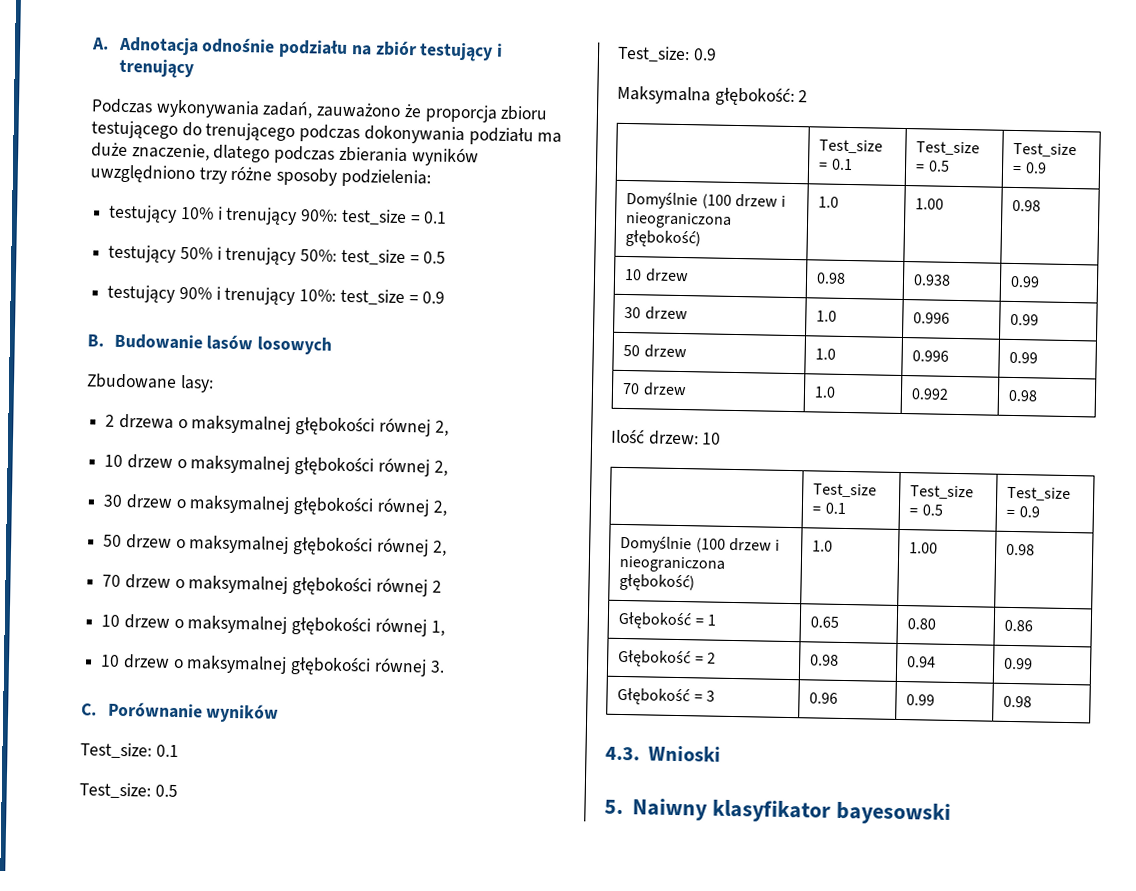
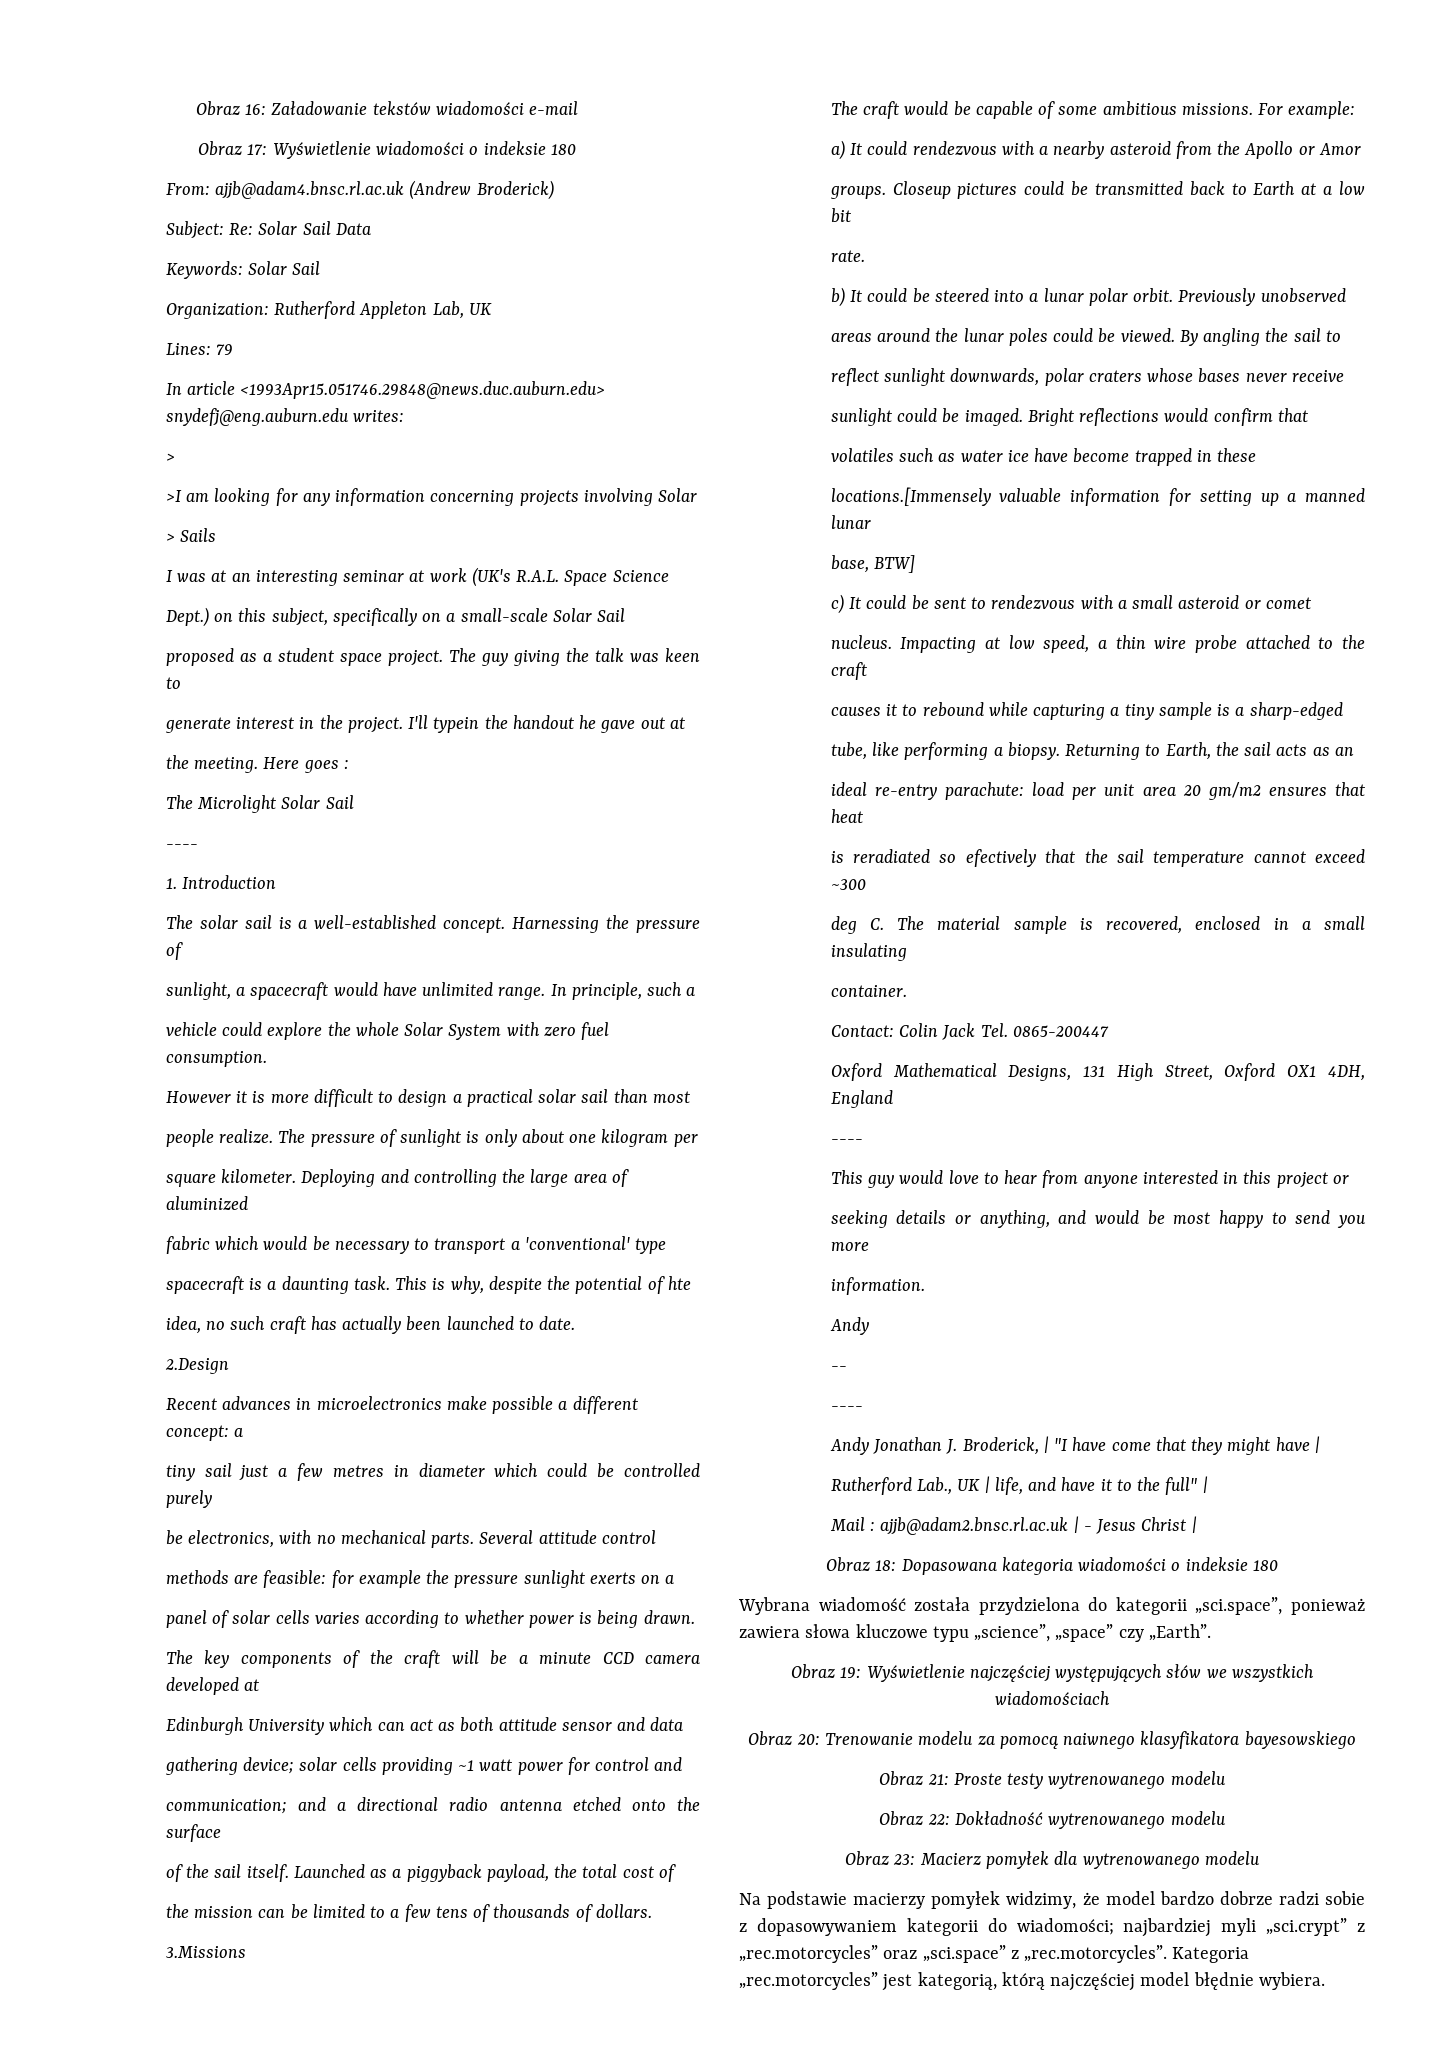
[92,36,503,62] [118,58,194,79] [91,98,549,123] [91,120,563,146] [91,142,479,167] [90,164,431,188] [108,204,448,226] [108,244,447,266] [107,284,446,306] [87,333,333,355] [86,373,214,393] [105,413,449,437] [104,454,448,477] [103,494,447,517] [103,534,447,557] [102,574,442,597] [101,614,445,637] [100,654,445,677] [81,701,280,723] [80,742,179,759] [79,782,178,799] [617,45,717,63] [617,85,809,107] [819,139,884,154] [819,158,853,171] [916,141,981,156] [915,160,950,172] [1013,142,1078,158] [1012,162,1047,174] [626,192,787,210] [625,212,733,229] [625,230,702,248] [818,196,840,208] [915,198,945,210] [1012,199,1042,212] [624,268,689,283] [816,272,847,284] [913,274,952,286] [1010,275,1041,288] [624,306,688,321] [816,310,838,322] [913,312,951,324] [1010,313,1040,326] [623,344,687,359] [815,348,837,360] [912,350,950,362] [1009,351,1039,364] [622,382,687,397] [814,386,837,398] [911,388,950,400] [1008,389,1039,402] [611,428,722,446] [813,483,878,498] [812,502,847,515] [910,485,975,500] [909,504,943,516] [1007,486,1072,502] [1006,506,1040,518] [620,535,781,554] [619,555,727,573] [619,573,696,592] [812,540,834,552] [909,542,939,554] [1006,543,1036,556] [618,611,717,630] [810,616,840,628] [907,618,937,630] [1004,619,1034,632] [618,649,717,668] [810,654,840,666] [907,656,937,668] [1004,657,1034,670] [617,687,716,706] [809,692,839,704] [906,694,936,706] [1003,695,1033,708] [605,745,721,762] [604,798,951,825] A. Adnotacja odnośnie podziału na zbiór testujący i trenujący // Podczas wykonywania zadań, zauważono że proporcja zbioru testującego do trenującego podczas dokonywania podziału ma duże znaczenie, dlatego podczas zbierania wyników uwzględniono trzy różne sposoby podzielenia: // testujący 10% i trenujący 90%: test_size = 0.1 // testujący 50% i trenujący 50%: test_size = 0.5 // testujący 90% i trenujący 10%: test_size = 0.9 // B. Budowanie lasów losowych // Zbudowane lasy: // 2 drzewa o maksymalnej głębokości równej 2, // 10 drzew o maksymalnej głębokości równej 2, // 30 drzew o maksymalnej głębokości równej 2, // 50 drzew o maksymalnej głębokości równej 2, // 70 drzew o maksymalnej głębokości równej 2 // 10 drzew o maksymalnej głębokości równej 1, // 10 drzew o maksymalnej głębokości równej 3. // C. Porównanie wyników // Test_size: 0.1 // Test_size: 0.5 // Test_size: 0.9 // Maksymalna głębokość: 2 // | Test_size = 0.1 | Test_size = 0.5 | Test_size = 0.9 // Domyślnie (100 drzew i nieograniczona głębokość) | 1.0 | 1.00 | 0.98 // 10 drzew | 0.98 | 0.938 | 0.99 // 30 drzew | 1.0 | 0.996 | 0.99 // 50 drzew | 1.0 | 0.996 | 0.99 // 70 drzew | 1.0 | 0.992 | 0.98 // Ilość drzew: 10 // | Test_size = 0.1 | Test_size = 0.5 | Test_size = 0.9 // Domyślnie (100 drzew i nieograniczona głębokość) | 1.0 | 1.00 | 0.98 // Głębokość = 1 | 0.65 | 0.80 | 0.86 // Głębokość = 2 | 0.98 | 0.94 | 0.99 // Głębokość = 3 | 0.96 | 0.99 | 0.98 // 4.3. Wnioski // 5. Naiwny klasyfikator bayesowski -> [195,101,579,116] [198,141,576,159] [165,180,554,200] [165,221,371,239] [165,261,321,279] [165,301,492,319] [165,343,234,355] [165,381,606,399] [165,408,405,426] [165,453,175,462] [165,488,698,506] [165,528,217,542] [165,567,669,587] [165,607,626,627] [165,648,700,666] [165,677,181,689] [164,715,685,733] [165,755,349,773] [165,795,354,813] [165,844,198,849] [165,875,277,889] [165,915,700,933] [165,942,183,960] [165,982,696,1000] [165,1022,610,1040] [165,1051,267,1067] [165,1089,690,1107] [165,1129,698,1147] [165,1169,629,1187] [165,1196,248,1210] [165,1236,667,1254] [165,1276,691,1294] [165,1316,576,1334] [164,1358,229,1374] [165,1396,638,1414] [165,1425,244,1441] [165,1463,700,1481] [165,1490,212,1508] [165,1530,656,1548] [165,1570,675,1588] [165,1610,695,1628] [165,1650,700,1668] [165,1677,260,1695] [165,1717,684,1735] [164,1757,683,1775] [165,1797,700,1814] [165,1824,221,1842] [165,1864,676,1882] [165,1904,652,1922] [165,1946,246,1958] [830,101,1356,119] [830,140,1361,160] [829,181,1365,199] [830,208,851,223] [830,250,865,262] [830,287,1346,307] [830,328,1341,346] [830,368,1344,386] [830,408,1308,426] [830,448,1257,466] [830,487,1365,506] [830,515,871,529] [830,555,916,573] [830,594,1311,614] [830,635,1365,653] [830,662,867,680] [830,702,1343,720] [830,742,1354,760] [830,782,1365,800] [830,809,863,823] [830,849,1365,867] [830,879,866,890] [830,916,1365,934] [830,943,907,961] [830,985,907,997] [830,1023,1109,1040] [830,1063,1365,1081] [830,1090,893,1108] [830,1139,863,1144] [830,1170,1349,1188] [830,1210,1366,1228] [830,1242,869,1251] [830,1277,925,1295] [829,1317,869,1335] [830,1366,847,1371] [830,1406,863,1411] [829,1436,1320,1455] [830,1476,1208,1495] [829,1516,1197,1535] [826,1557,1278,1575] [738,1597,1365,1615] [739,1624,1211,1642] [791,1664,1314,1682] [995,1691,1110,1705] [748,1731,1356,1749] [879,1771,1226,1789] [879,1811,1226,1829] [845,1851,1260,1869] [739,1891,1365,1909] [739,1918,1365,1937] [739,1945,1250,1963] [739,1972,1325,1991] Obraz 16: Załadowanie tekstów wiadomości e-mail // Obraz 17: Wyświetlenie wiadomości o indeksie 180 // From: ajjb@adam4.bnsc.rl.ac.uk (Andrew Broderick) // Subject: Re: Solar Sail Data // Keywords: Solar Sail // Organization: Rutherford Appleton Lab, UK // Lines: 79 // In article <1993Apr15.051746.29848@news.duc.auburn.edu> snydefj@eng.auburn.edu writes: // > // >I am looking for any information concerning projects involving Solar // > Sails // I was at an interesting seminar at work (UK's R.A.L. Space Science // Dept.) on this subject, specifically on a small-scale Solar Sail // proposed as a student space project. The guy giving the talk was keen to // generate interest in the project. I'll typein the handout he gave out at // the meeting. Here goes : // The Microlight Solar Sail // ---- // 1. Introduction // The solar sail is a well-established concept. Harnessing the pressure of // sunlight, a spacecraft would have unlimited range. In principle, such a // vehicle could explore the whole Solar System with zero fuel consumption. // However it is more difficult to design a practical solar sail than most // people realize. The pressure of sunlight is only about one kilogram per // square kilometer. Deploying and controlling the large area of aluminized // fabric which would be necessary to transport a 'conventional' type // spacecraft is a daunting task. This is why, despite the potential of hte // idea, no such craft has actually been launched to date. // 2.Design // Recent advances in microelectronics make possible a different concept: a // tiny sail just a few metres in diameter which could be controlled purely // be electronics, with no mechanical parts. Several attitude control // methods are feasible: for example the pressure sunlight exerts on a // panel of solar cells varies according to whether power is being drawn. // The key components of the craft will be a minute CCD camera developed at // Edinburgh University which can act as both attitude sensor and data // gathering device; solar cells providing ~1 watt power for control and // communication; and a directional radio antenna etched onto the surface // of the sail itself. Launched as a piggyback payload, the total cost of // the mission can be limited to a few tens of thousands of dollars. // 3.Missions // The craft would be capable of some ambitious missions. For example: // a) It could rendezvous with a nearby asteroid from the Apollo or Amor // groups. Closeup pictures could be transmitted back to Earth at a low bit // rate. // b) It could be steered into a lunar polar orbit. Previously unobserved // areas around the lunar poles could be viewed. By angling the sail to // reflect sunlight downwards, polar craters whose bases never receive // sunlight could be imaged. Bright reflections would confirm that // volatiles such as water ice have become trapped in these // locations.[Immensely valuable information for setting up a manned lunar // base, BTW] // c) It could be sent to rendezvous with a small asteroid or comet // nucleus. Impacting at low speed, a thin wire probe attached to the craft // causes it to rebound while capturing a tiny sample is a sharp-edged // tube, like performing a biopsy. Returning to Earth, the sail acts as an // ideal re-entry parachute: load per unit area 20 gm/m2 ensures that heat // is reradiated so efectively that the sail temperature cannot exceed ~300 // deg C. The material sample is recovered, enclosed in a small insulating // container. // Contact: Colin Jack Tel. 0865-200447 // Oxford Mathematical Designs, 131 High Street, Oxford OX1 4DH, England // ---- // This guy would love to hear from anyone interested in this project or // seeking details or anything, and would be most happy to send you more // information. // Andy // -- // ---- // Andy Jonathan J. Broderick, | "I have come that they might have | // Rutherford Lab., UK | life, and have it to the full" | // Mail : ajjb@adam2.bnsc.rl.ac.uk | - Jesus Christ | // Obraz 18: Dopasowana kategoria wiadomości o indeksie 180 // Wybrana wiadomość została przydzielona do kategorii „sci.space”, ponieważ zawiera słowa kluczowe typu „science”, „space” czy „Earth”. // Obraz 19: Wyświetlenie najczęściej występujących słów we wszystkich wiadomościach // Obraz 20: Trenowanie modelu za pomocą naiwnego klasyfikatora bayesowskiego // Obraz 21: Proste testy wytrenowanego modelu // Obraz 22: Dokładność wytrenowanego modelu // Obraz 23: Macierz pomyłek dla wytrenowanego modelu // Na podstawie macierzy pomyłek widzimy, że model bardzo dobrze radzi sobie z dopasowywaniem kategorii do wiadomości; najbardziej myli „sci.crypt” z „rec.motorcycles” oraz „sci.space” z „rec.motorcycles”. Kategoria „rec.motorcycles” jest kategorią, którą najczęściej model błędnie wybiera.

